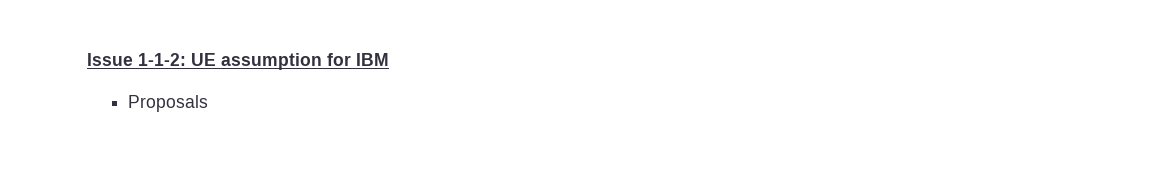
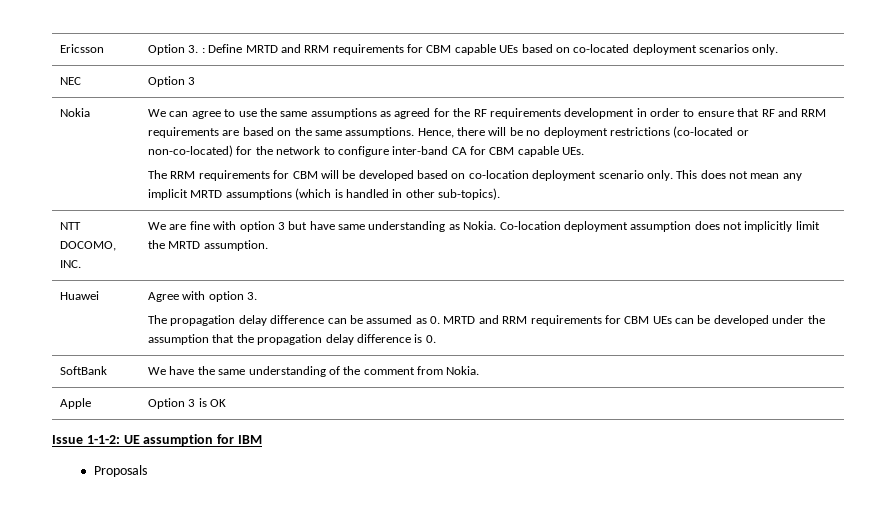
(87, 59) none -> [60,44,105,53] [148,44,779,55] [60,77,82,85] [148,76,196,87] [60,108,91,117] [148,108,827,119] [148,126,749,138] [148,145,585,157] [148,170,802,181] [148,188,501,200] [60,222,82,230] [60,241,117,251] [60,260,82,268] [148,221,820,232] [148,240,268,251] [60,291,100,300] [148,291,258,302] [148,315,825,326] [148,334,436,345] [60,366,108,375] [148,366,480,377] [60,398,92,409] [148,398,227,409] Ericsson | Option 3. : Define MRTD and RRM requirements for CBM capable UEs based on co-located deployment scenarios only. // NEC | Option 3 // Nokia | We can agree to use the same assumptions as agreed for the RF requirements development in order to ensure that RF and RRM requirements are based on the same assumptions. Hence, there will be no deployment restrictions (co-located or non-co-located) for the network to configure inter-band CA for CBM capable UEs. // The RRM requirements for CBM will be developed based on co-location deployment scenario only. This does not mean any implicit MRTD assumptions (which is handled in other sub-topics). // NTT DOCOMO, INC. | We are fine with option 3 but have same understanding as Nokia. Co-location deployment assumption does not implicitly limit the MRTD assumption. // Huawei | Agree with option 3. // The propagation delay difference can be assumed as 0. MRTD and RRM requirements for CBM UEs can be developed under the assumption that the propagation delay difference is 0. // SoftBank | We have the same understanding of the comment from Nokia. // Apple | Option 3 is OK //

